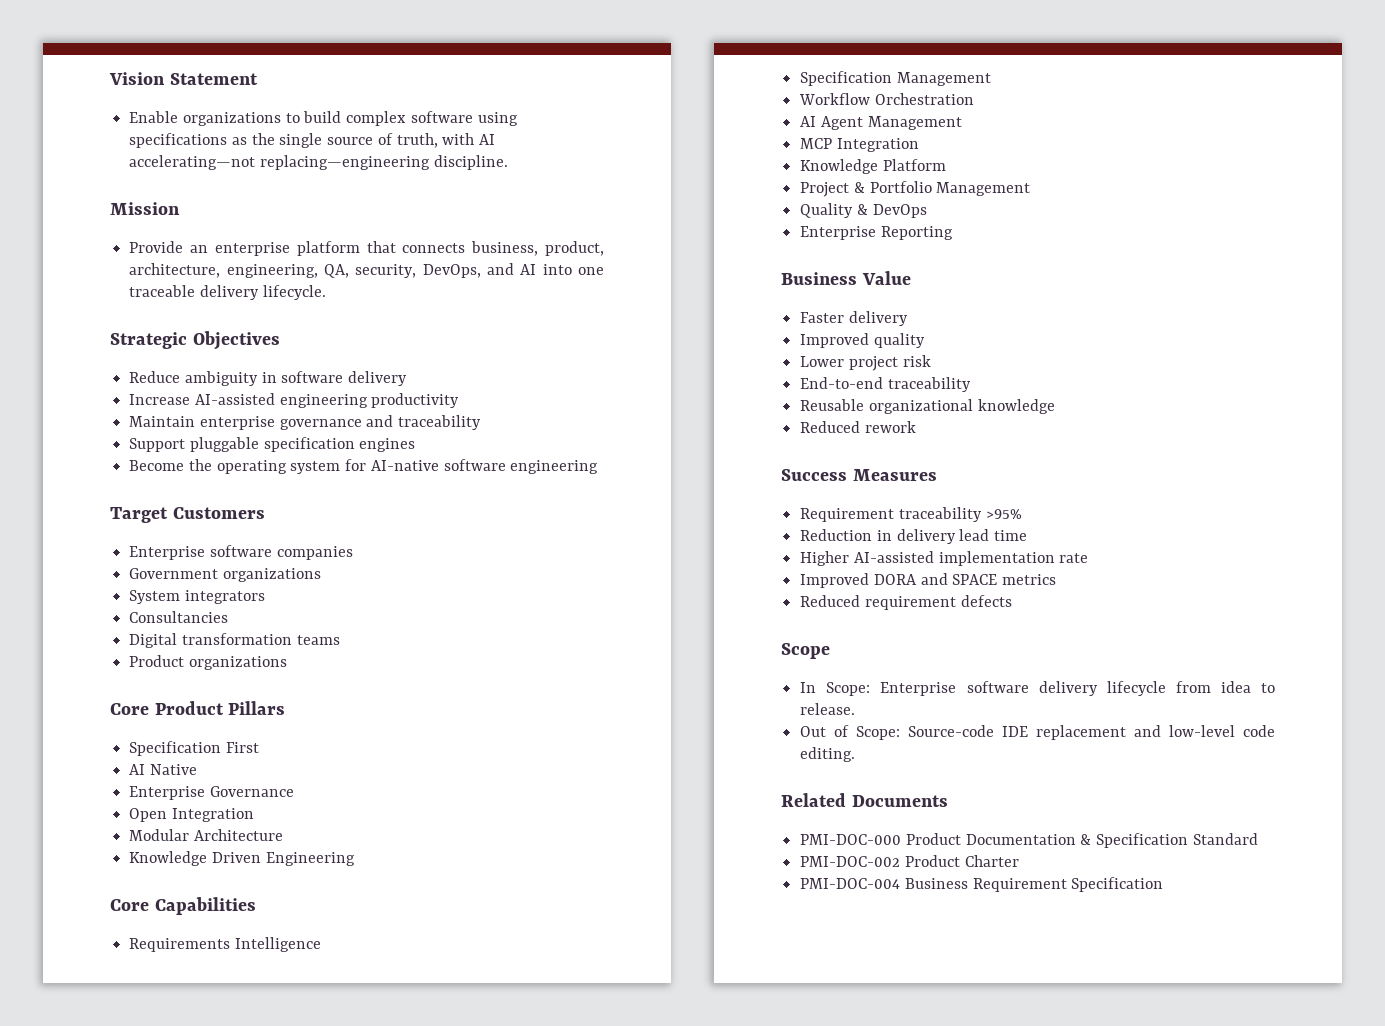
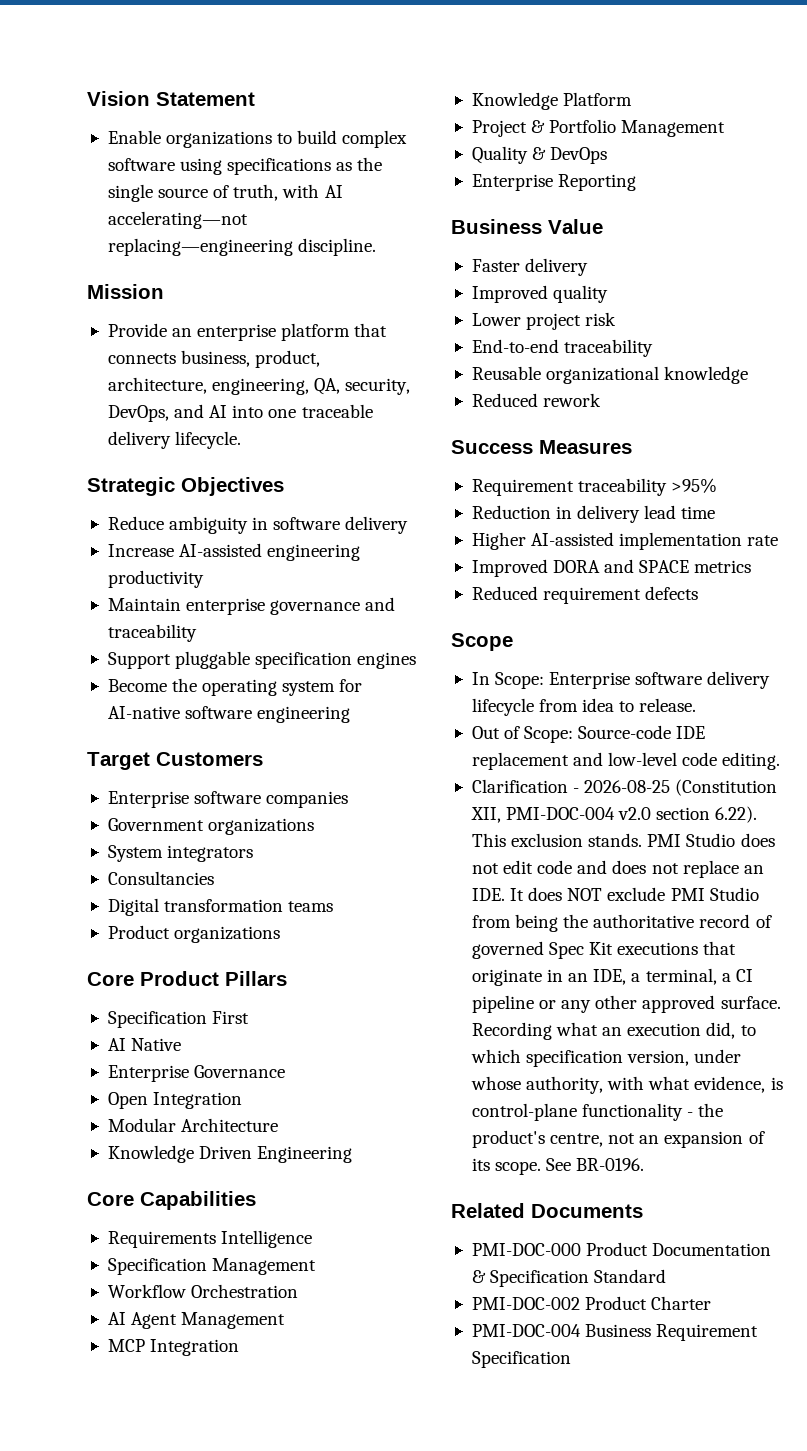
(856, 754) none -> [471,779,778,796] [470,806,758,823] [471,833,775,847] [471,860,764,878] [471,887,759,901] [471,914,772,932] [471,941,737,959] [471,968,753,986] [471,995,781,1013] [471,1022,756,1040] [470,1049,742,1067] [470,1076,783,1094] [471,1103,724,1121] [471,1130,765,1148] [471,1158,645,1175] // Clarification - 2026-08-25 (Constitution XII, PMI-DOC-004 v2.0 section 6.22). This exclusion stands. PMI Studio does not edit code and does not replace an IDE. It does NOT exclude PMI Studio from being the authoritative record of governed Spec Kit executions that originate in an IDE, a terminal, a CI pipeline or any other approved surface. Recording what an execution did, to which specification version, under whose authority, with what evidence, is control-plane functionality - the product's centre, not an expansion of its scope. See BR-0196.

